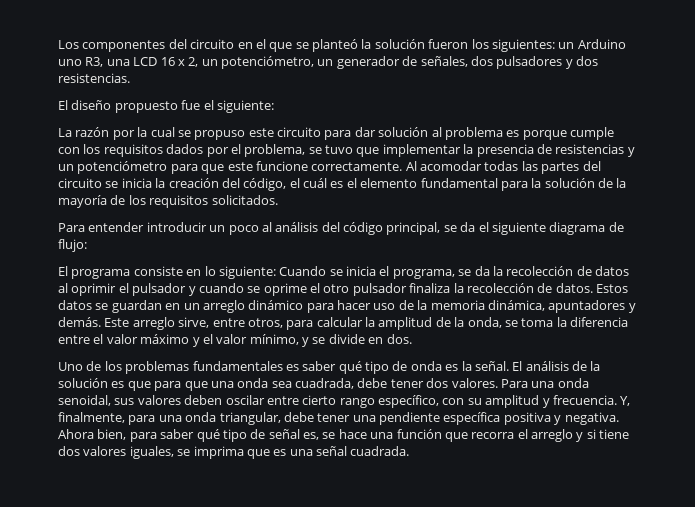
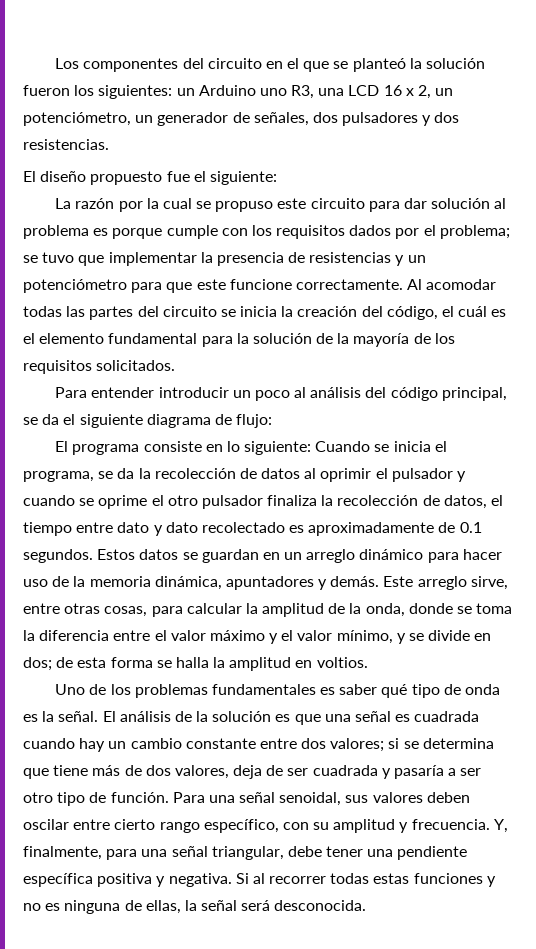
[244,144,306,157] problema, -> [439,225,510,239] problema;
[555,283,593,293] datos. -> [443,495,504,509] [23,522,482,536] [23,549,93,563] datos, el tiempo entre dato y dato recolectado es aproximadamente de 0.1 segundos.
[247,318,283,328] otros, -> [64,603,148,617] otras cosas,
(502, 322) none -> [408,603,453,614] donde
[386,334,412,344] dos. -> [23,657,368,671] dos; de esta forma se halla la amplitud en voltios.
[154,378,498,391] para que una onda sea cuadrada, debe tener dos valores. -> [324,711,480,722] [23,738,494,752] [23,765,482,779] [23,792,169,806] una señal es cuadrada cuando hay un cambio constante entre dos valores; si se determina que tiene más de dos valores, deja de ser cuadrada y pasaría a ser otro tipo de función.
[557,378,589,388] onda -> [239,792,276,803] señal
[185,412,217,422] onda -> [171,846,208,857] señal
[58,429,630,442] [58,446,410,459] Ahora bien, para saber qué tipo de señal es, se hace una función que recorra el arreglo y si tiene dos valores iguales, se imprima que es una señal cuadrada. -> [235,873,496,887] [23,900,367,914] Si al recorrer todas estas funciones y no es ninguna de ellas, la señal será desconocida.

